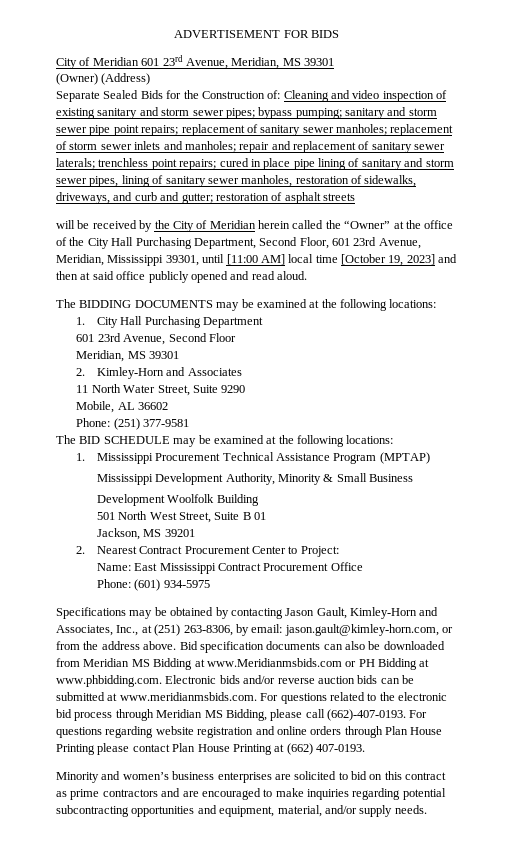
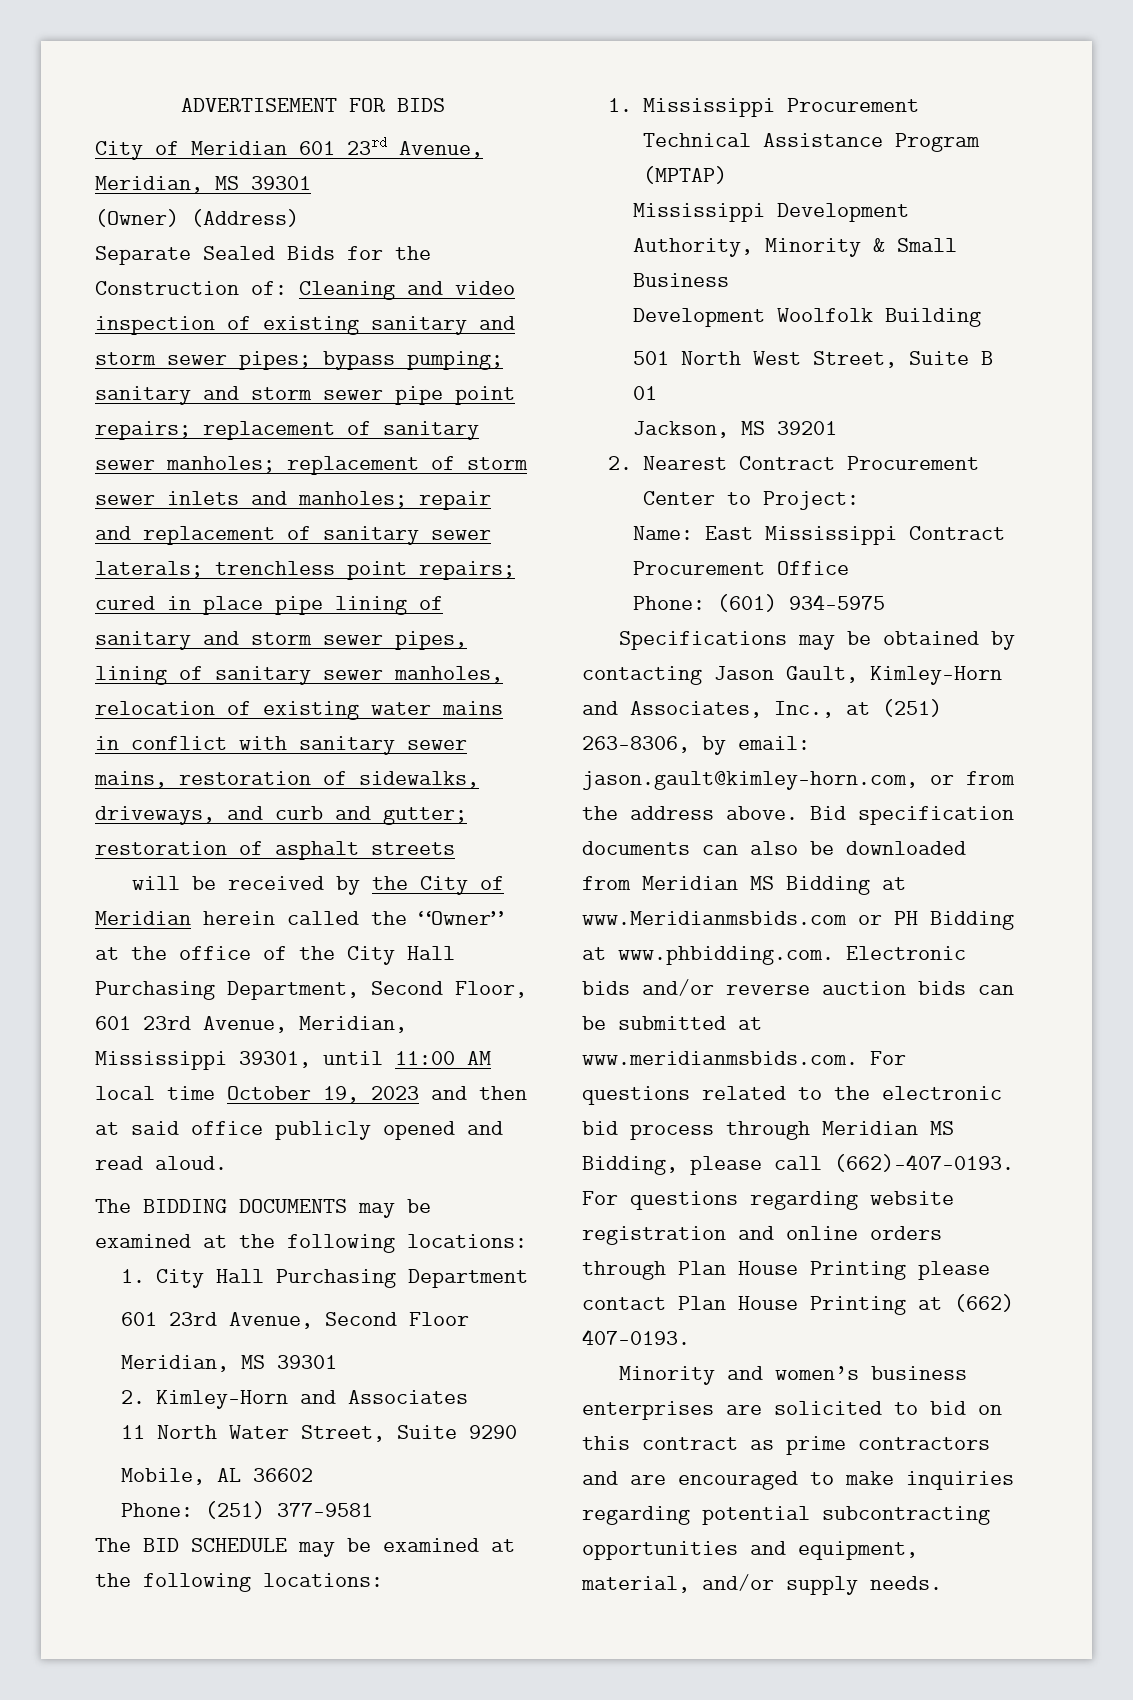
(293, 181) none -> [95,701,503,720] [95,736,467,755] [94,771,167,788] relocation of existing water mains in conflict with sanitary sewer mains,
[226,254,435,266] [11:00 AM] local time [October 19, 2023] -> [395,1051,491,1065] [95,1086,419,1103] 11:00 AM local time October 19, 2023

